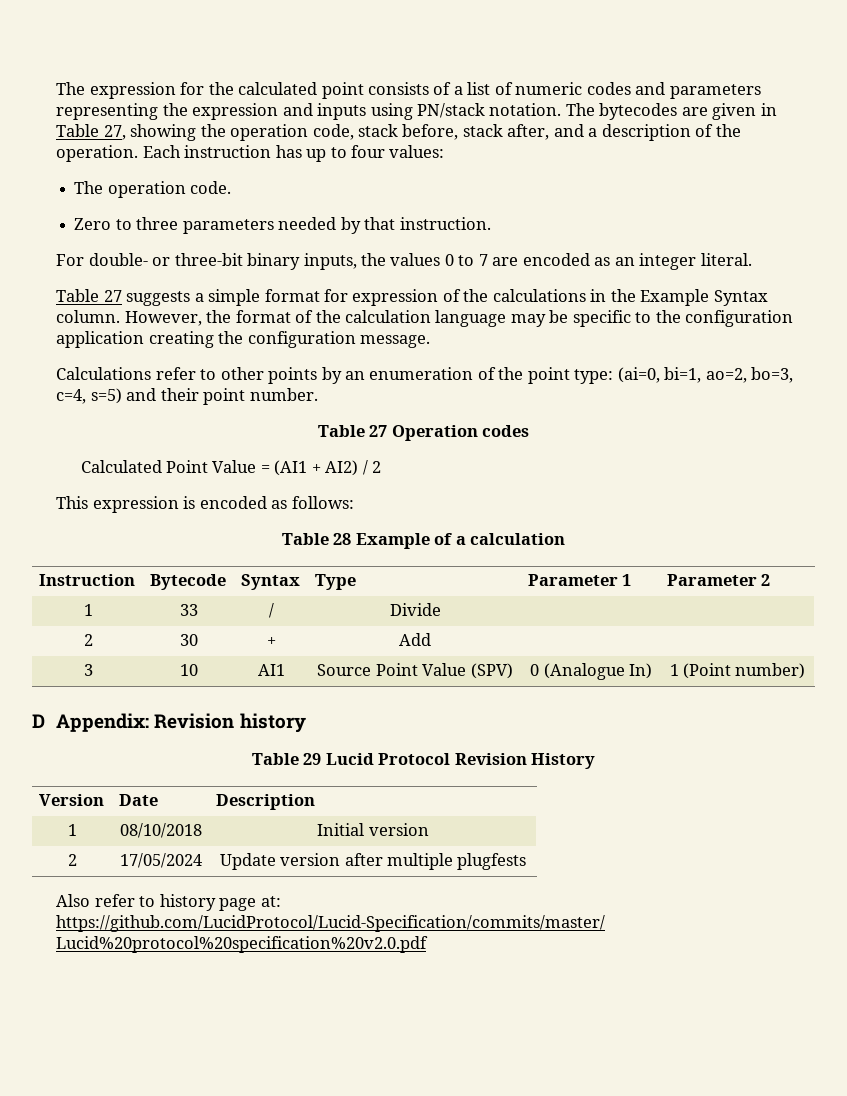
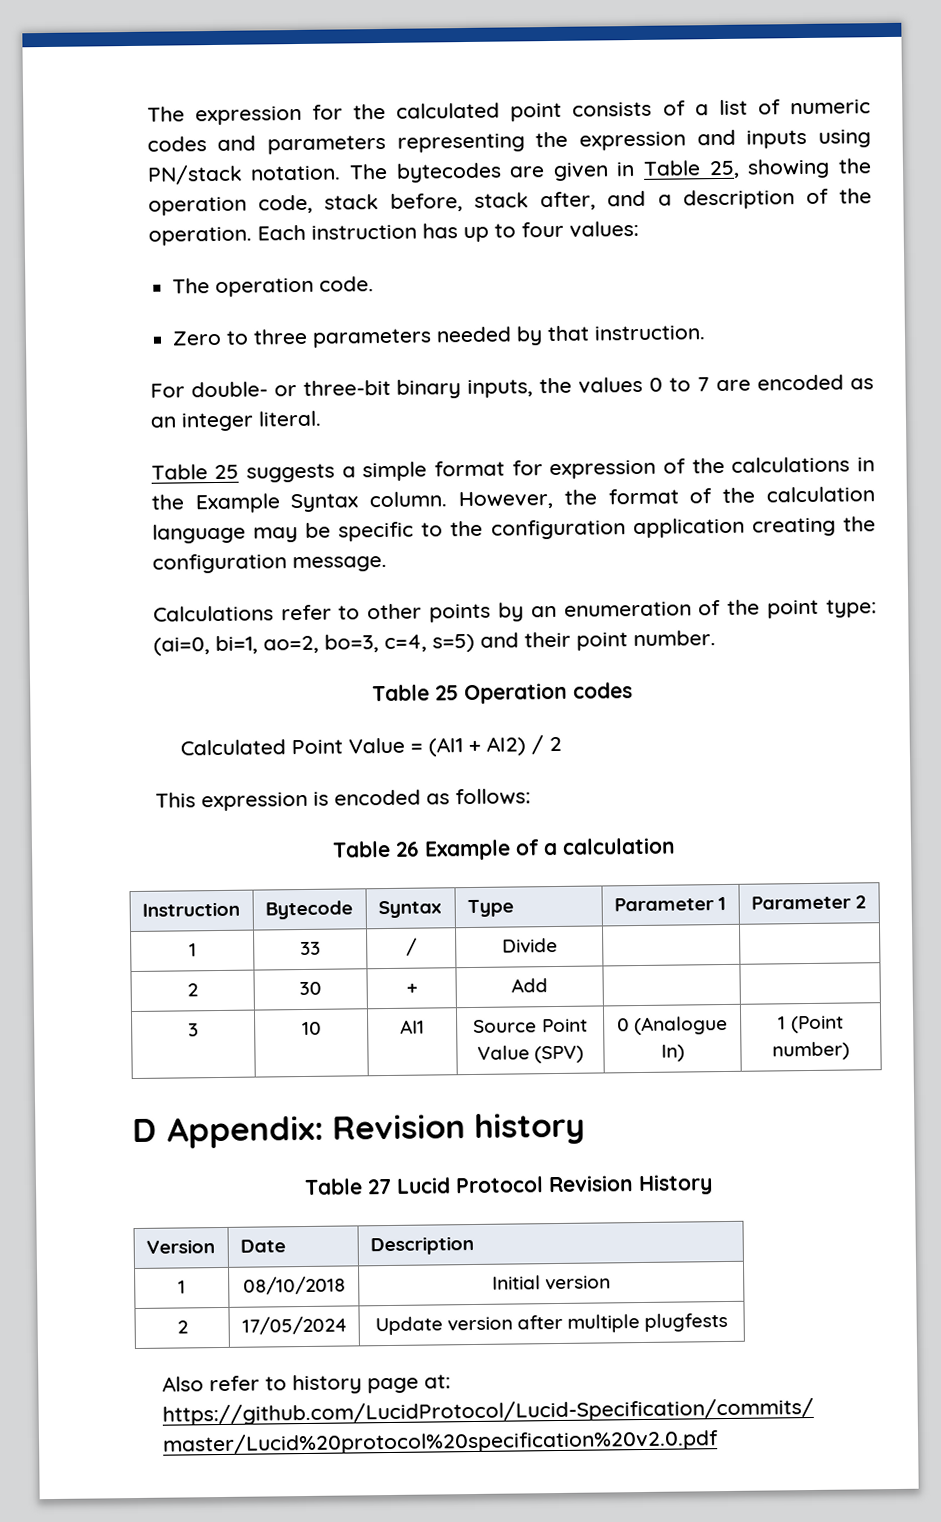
[103,125,126,140] 27, -> [708,160,740,179] 25,
[103,290,122,302] 27 -> [214,464,240,480] 25
[369,425,388,437] 27 -> [435,685,459,701] 25
[333,533,352,545] 28 -> [395,841,420,857] 26
[303,753,322,765] 29 -> [366,1178,392,1195] 27

